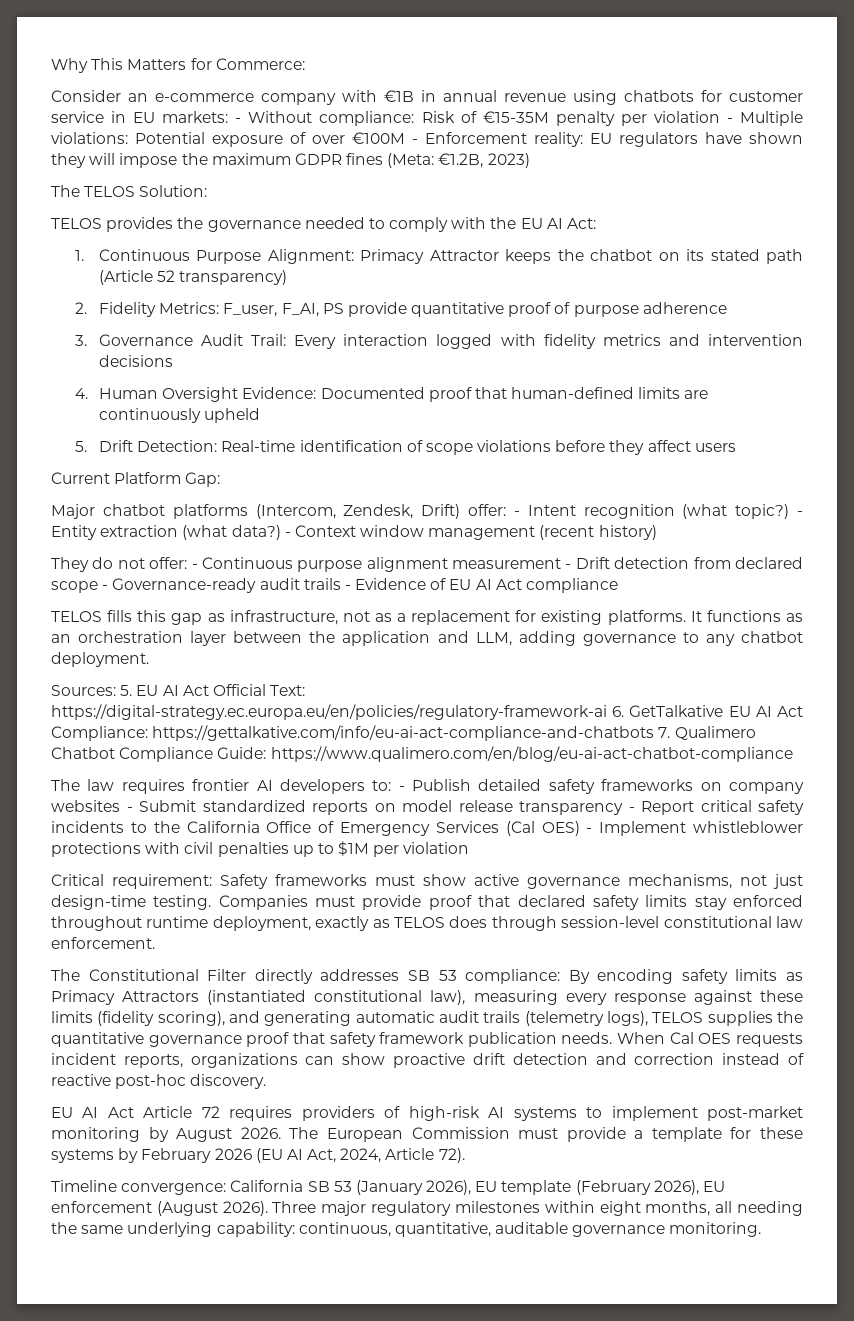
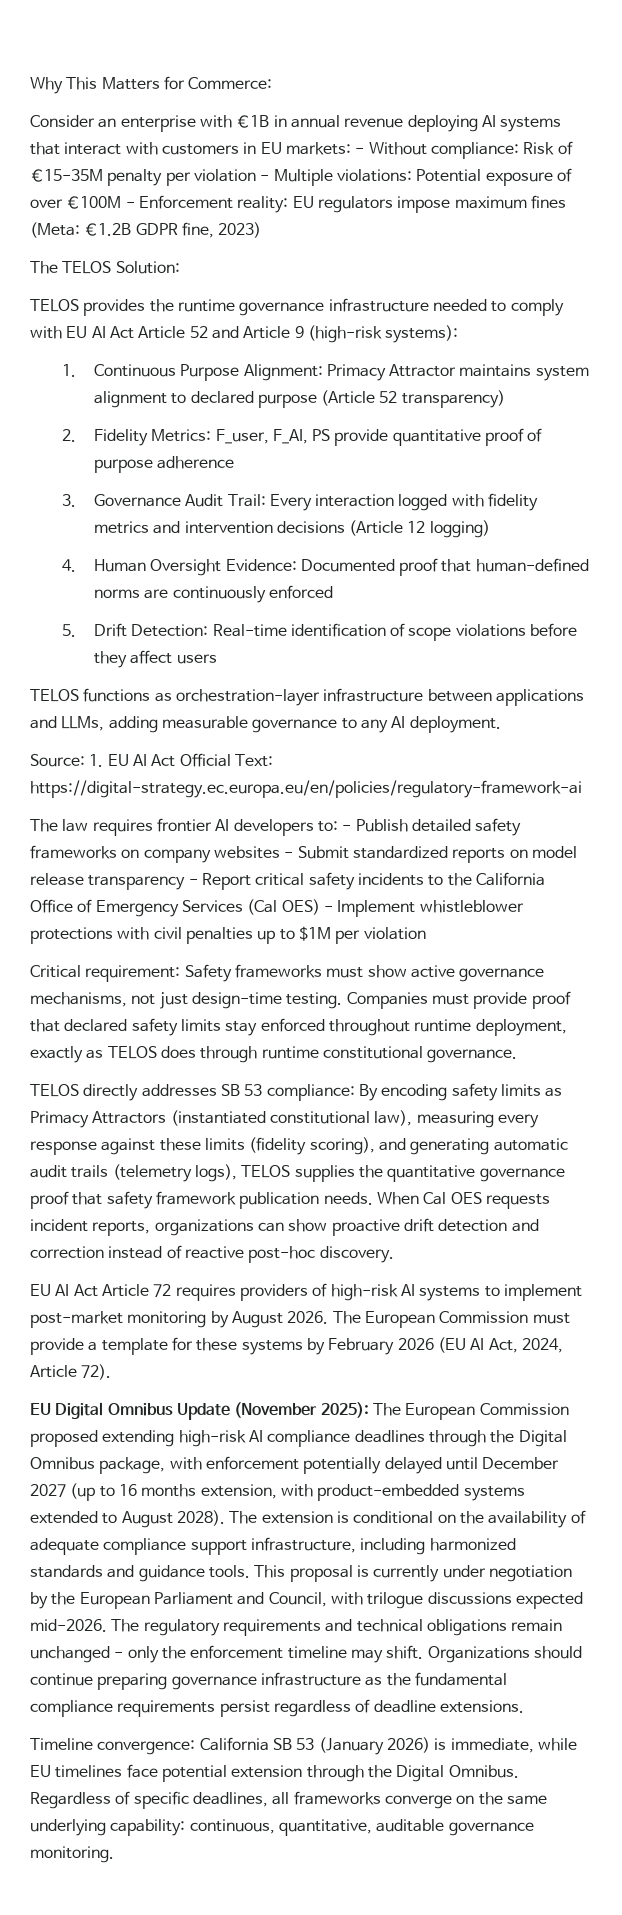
[155,93,336,105] e-commerce company -> [120,115,196,132] enterprise
[573,90,803,105] [51,111,104,123] using chatbots for customer service -> [407,115,562,132] [30,142,239,155] deploying AI systems that interact with customers
[705,132,803,144] [51,153,484,168] have shown they will impose the maximum GDPR fines (Meta: €1.2B, -> [397,195,566,213] [30,222,214,238] impose maximum fines (Meta: €1.2B GDPR fine,
[207,220,301,232] governance -> [177,298,429,316] runtime governance infrastructure
[490,217,597,229] the EU AI Act: -> [66,325,459,343] EU AI Act Article 52 and Article 9 (high-risk systems):
[505,249,803,264] keeps the chatbot on its stated path -> [459,364,589,381] [93,391,317,408] maintains system alignment to declared purpose
(173, 361) none -> [349,520,490,538] (Article 12 logging)
[638,387,681,399] limits -> [93,589,140,598] norms
[204,408,261,423] upheld -> [268,585,333,599] enforced
[51,472,221,487] [51,504,803,519] [51,525,657,540] [51,557,803,572] [51,578,619,593] [51,610,803,625] [51,631,576,646] Current Platform Gap: // Major chatbot platforms (Intercom, Zendesk, Drift) offer: - Intent recognition (what topic?) - Entity extraction (what data?) - Context window management (recent history) // They do not offer: - Continuous purpose alignment measurement - Drift detection from declared scope - Governance-ready audit trails - Evidence of EU AI Act compliance // TELOS fills this gap as infrastructure, not as a replacement for existing platforms. It functions as an orchestration layer between the application and LLM, adding -> [30,688,584,706] [30,716,248,733] TELOS functions as orchestration-layer infrastructure between applications and LLMs, adding measurable
[741,631,804,643] chatbot -> [391,716,406,728] AI
[51,685,133,696] Sources: 5. -> [30,754,104,767] Source: 1.
[612,705,804,717] [51,725,756,741] [51,746,793,762] 6. GetTalkative EU AI Act Compliance: https://gettalkative.com/info/eu-ai-act-compliance-and-chatbots 7. Qualimero Chatbot Compliance Guide: https://www.qualimero.com/en/blog/eu-ai-act-chatbot-compliance -> (582, 789) none
[561,916,803,928] [51,937,155,949] [51,969,247,981] session-level constitutional law enforcement. // The Constitutional Filter -> [261,1046,518,1063] [30,1084,79,1097] runtime constitutional governance. // TELOS
(465, 1155) none -> [30,1402,569,1420] [30,1430,567,1447] [30,1456,560,1474] [30,1483,525,1501] [30,1510,586,1528] [30,1537,516,1555] [30,1565,572,1582] [30,1592,583,1609] [30,1619,563,1636] [30,1645,582,1663] [30,1672,507,1690] [30,1699,524,1717] // EU Digital Omnibus Update (November 2025): The European Commission proposed extending high-risk AI compliance deadlines through the Digital Omnibus package, with enforcement potentially delayed until December 2027 (up to 16 months extension, with product-embedded systems extended to August 2028). The extension is conditional on the availability of adequate compliance support infrastructure, including harmonized standards and guidance tools. This proposal is currently under negotiation by the European Parliament and Council, with trilogue discussions expected mid-2026. The regulatory requirements and technical obligations remain unchanged - only the enforcement timeline may shift. Organizations should continue preparing governance infrastructure as the fundamental compliance requirements persist regardless of deadline extensions.
[426,1180,726,1195] [51,1201,803,1216] 2026), EU template (February 2026), EU enforcement (August 2026). Three major regulatory milestones within eight months, all needing -> [386,1737,577,1753] [30,1764,519,1782] [30,1791,475,1809] 2026) is immediate, while EU timelines face potential extension through the Digital Omnibus. Regardless of specific deadlines, all frameworks converge on

